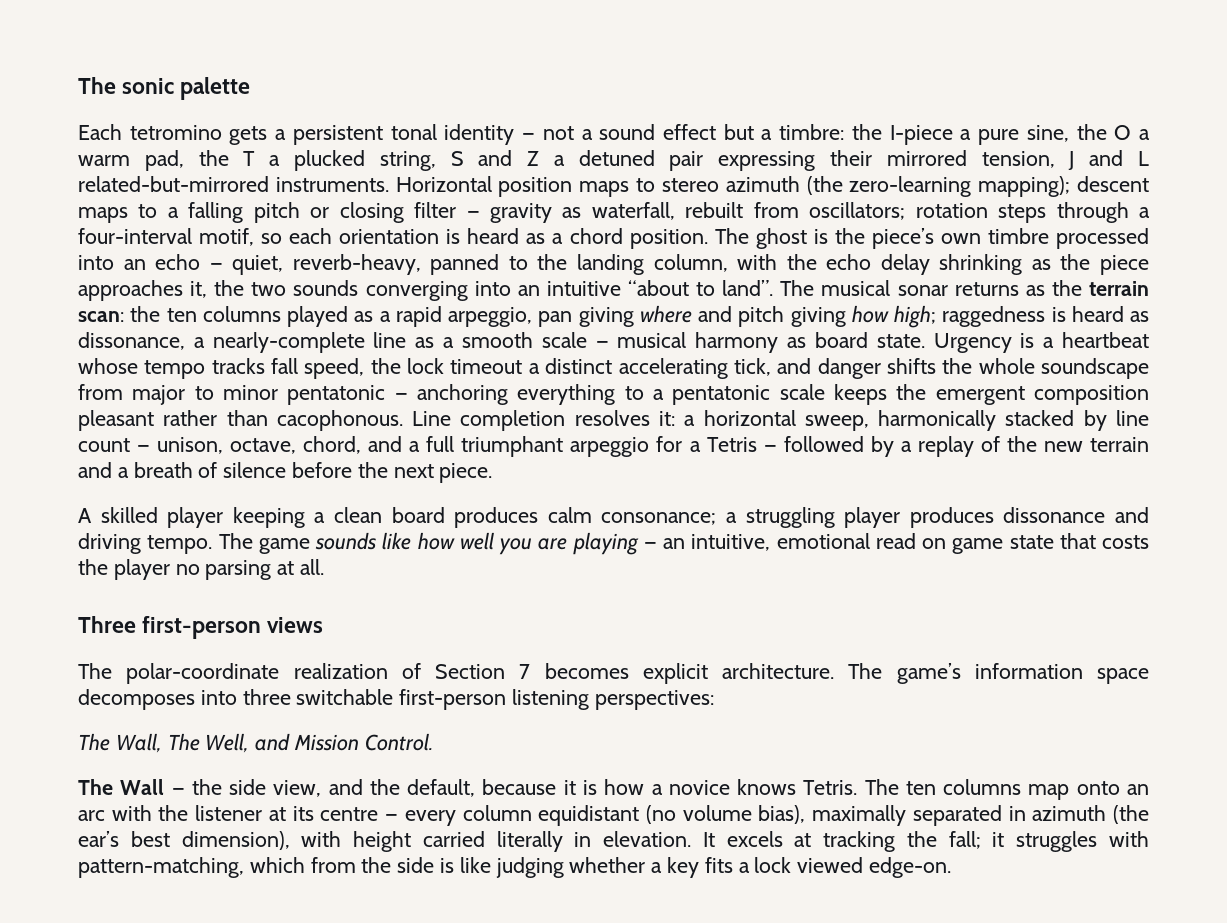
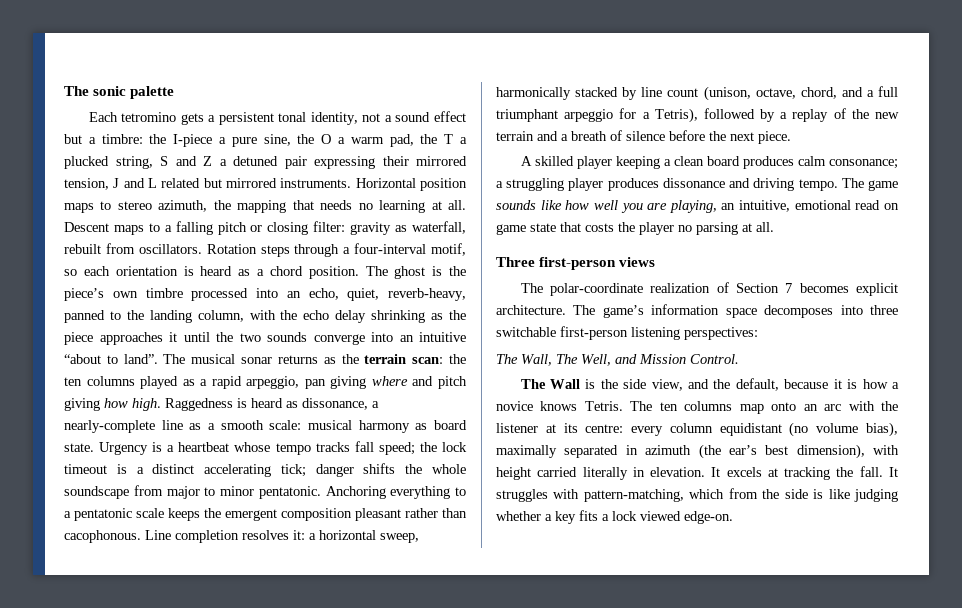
[444,124,536,145] identity — -> [310,112,358,125] identity,
[78,176,269,192] related-but-mirrored -> [161,178,277,188] related but mirrored
[725,176,1150,197] azimuth (the zero-learning mapping); descent -> [158,200,466,213] [64,222,109,232] azimuth, the mapping that needs no learning at all. Descent
[414,202,480,218] filter — -> [313,221,346,232] filter:
[809,202,988,220] oscillators; rotation -> [138,244,257,254] oscillators. Rotation
[155,254,223,270] echo — -> [308,288,339,300] echo,
[190,281,208,298] it, -> [169,332,210,342] it until
[365,281,468,301] converging -> [313,334,365,345] converge
[894,305,1046,328] high; raggedness -> [132,398,233,411] high. Raggedness
[541,332,609,348] scale — -> [269,420,302,430] scale:
[304,358,365,379] speed, -> [378,442,415,455] speed;
(523, 366) none -> [116,464,127,474] is
[733,358,812,376] tick, and -> [280,464,306,477] tick;
[287,384,508,405] pentatonic — anchoring -> [258,486,386,499] pentatonic. Anchoring
[137,437,224,454] — unison, -> [703,86,751,101] (unison,
[706,437,777,452] Tetris — -> [654,108,698,123] Tetris),
[572,532,657,555] playing — -> [669,200,717,213] playing,
[171,788,185,795] — -> [585,379,596,389] is
[320,807,399,821] centre — -> [585,424,624,433] centre:
[948,831,1005,849] fall; it -> [859,466,898,477] fall. It

